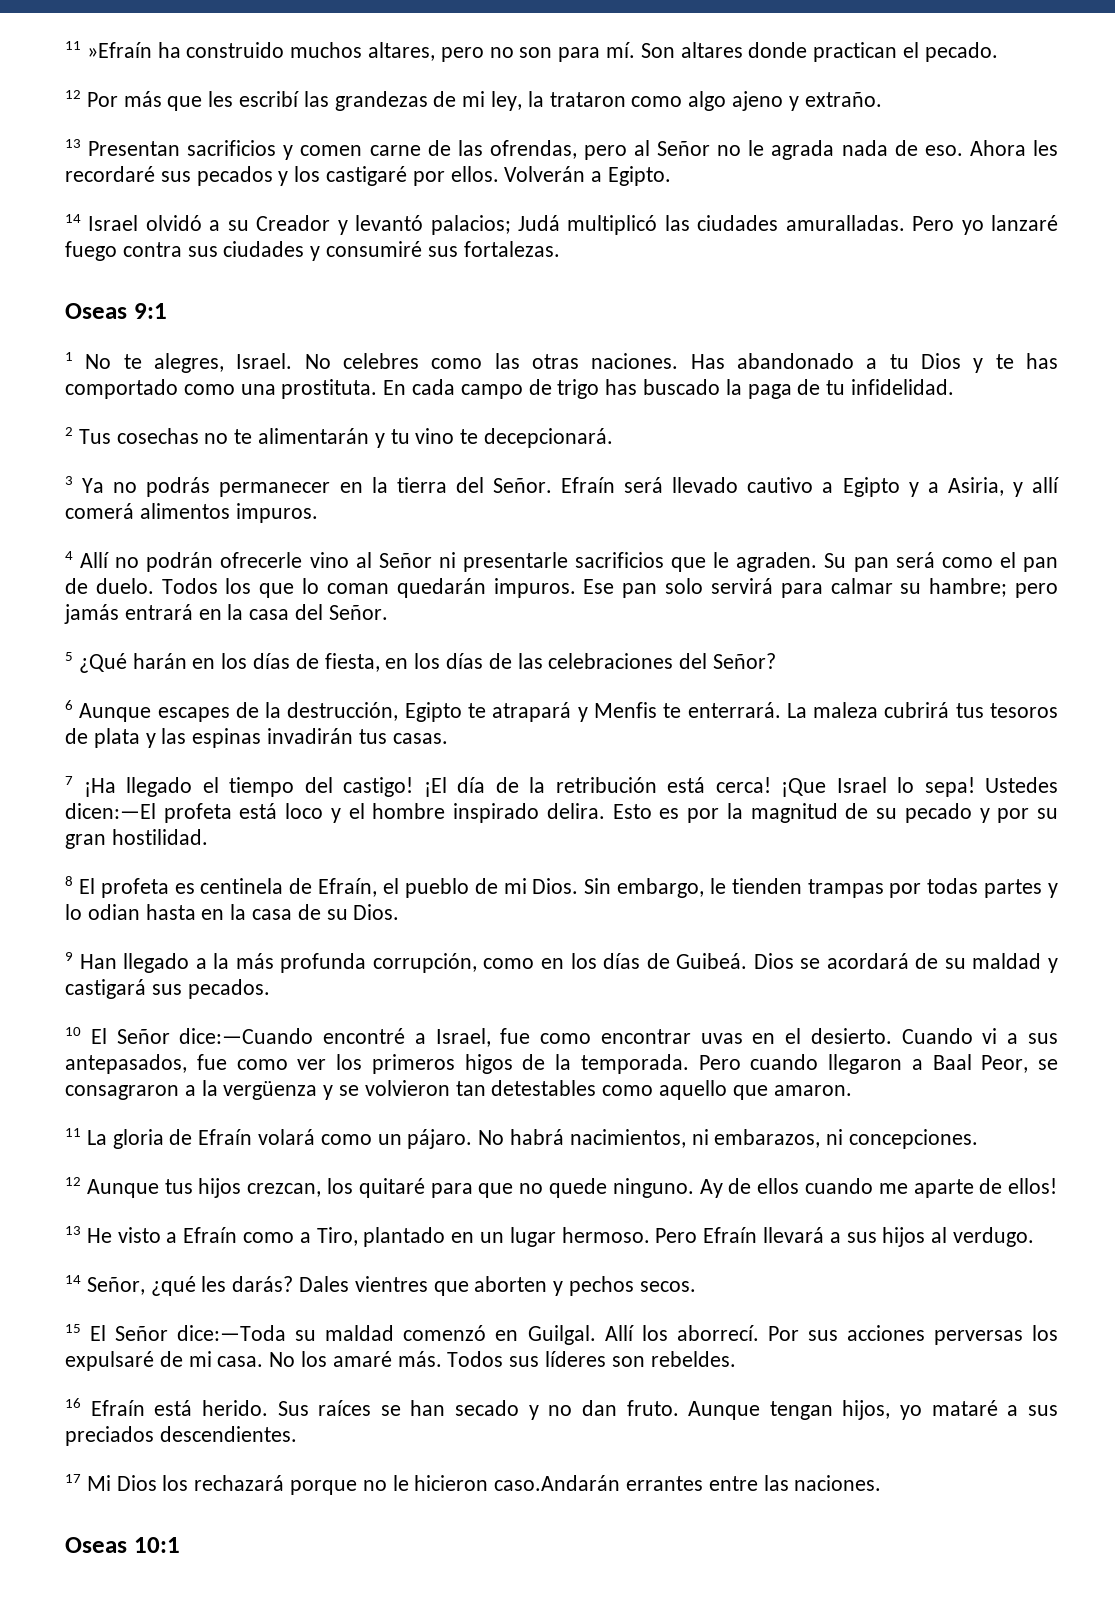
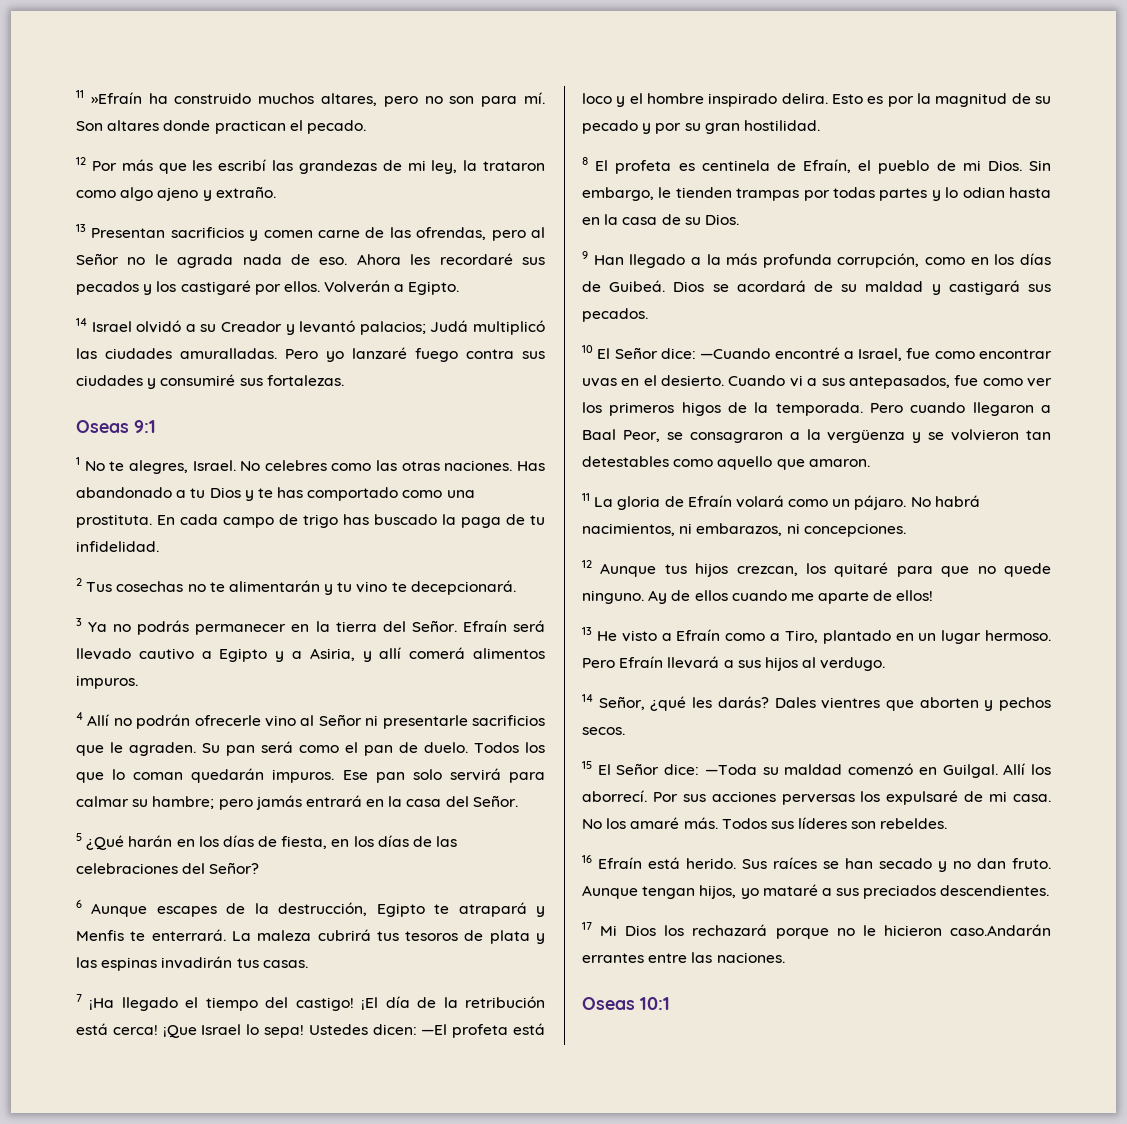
[65,803,156,819] dicen:—El -> [372,1024,448,1035] dicen: —El
[179,1028,314,1044] dice:—Cuando -> [660,348,771,359] dice: —Cuando
[177,1325,287,1341] dice:—Toda -> [664,764,757,775] dice: —Toda

